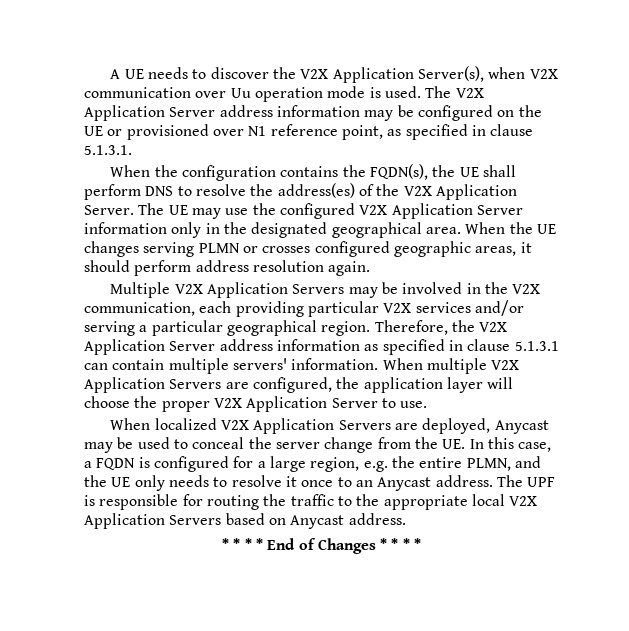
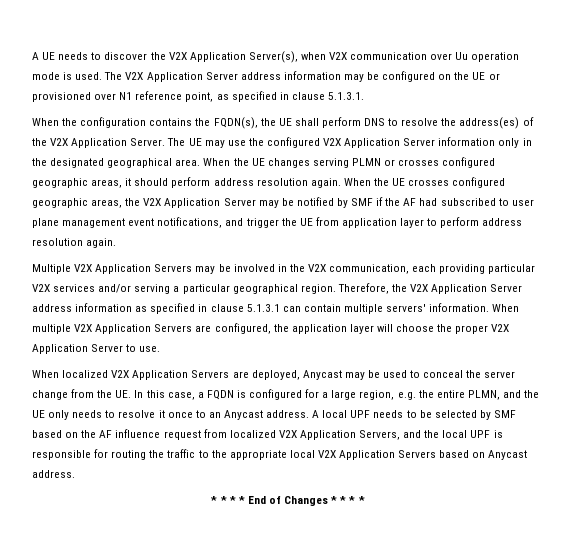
(371, 268) none -> [343,177,506,188] [32,197,534,208] [32,217,523,228] [32,238,117,248] When the UE crosses configured geographic areas, the V2X Application Server may be notified by SMF if the AF had subscribed to user plane management event notifications, and trigger the UE from application layer to perform address resolution again.
[496,475,523,487] The -> [312,410,516,420] [32,429,468,440] A local UPF needs to be selected by SMF based on the AF influence request from localized V2X Application Servers, and the local

